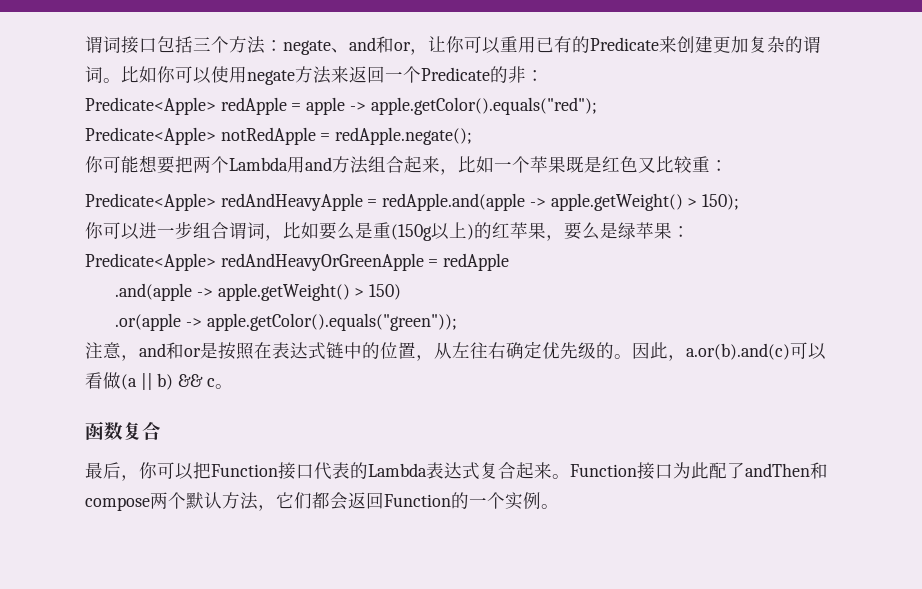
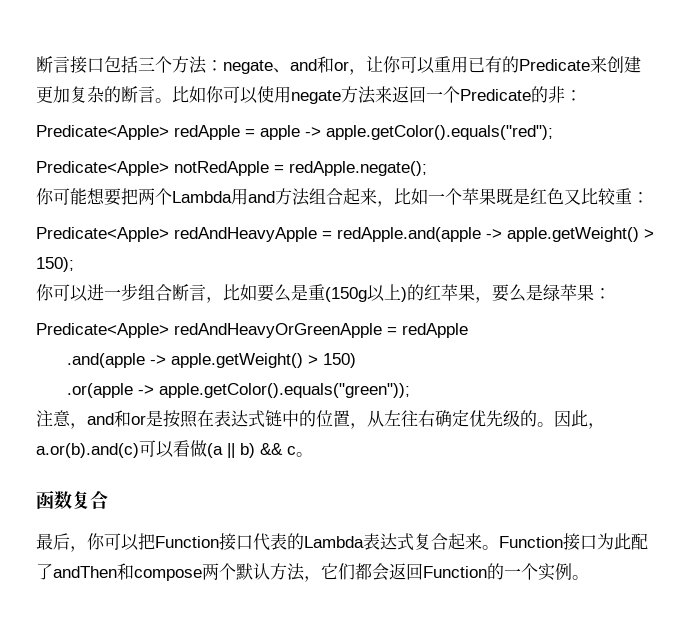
[85,36,121,53] 谓词 -> [36,56,70,73] 断言
[803,36,821,53] [85,66,103,83] 谓词 -> [121,86,155,103] 断言
[229,222,265,239] 谓词 -> [172,284,206,301] 断言

